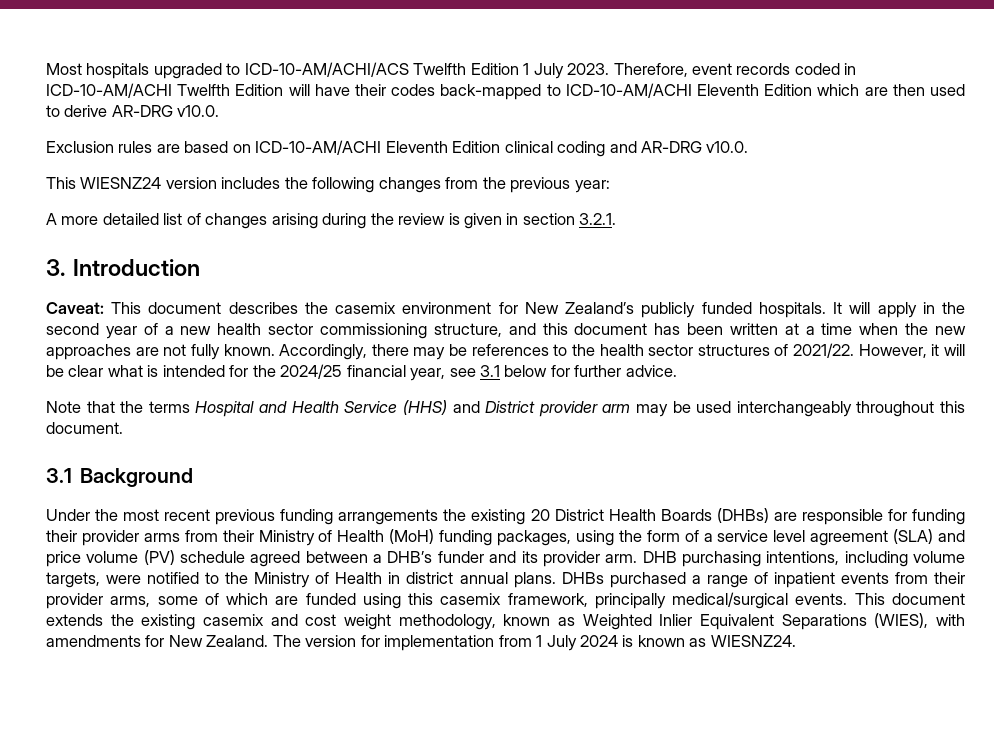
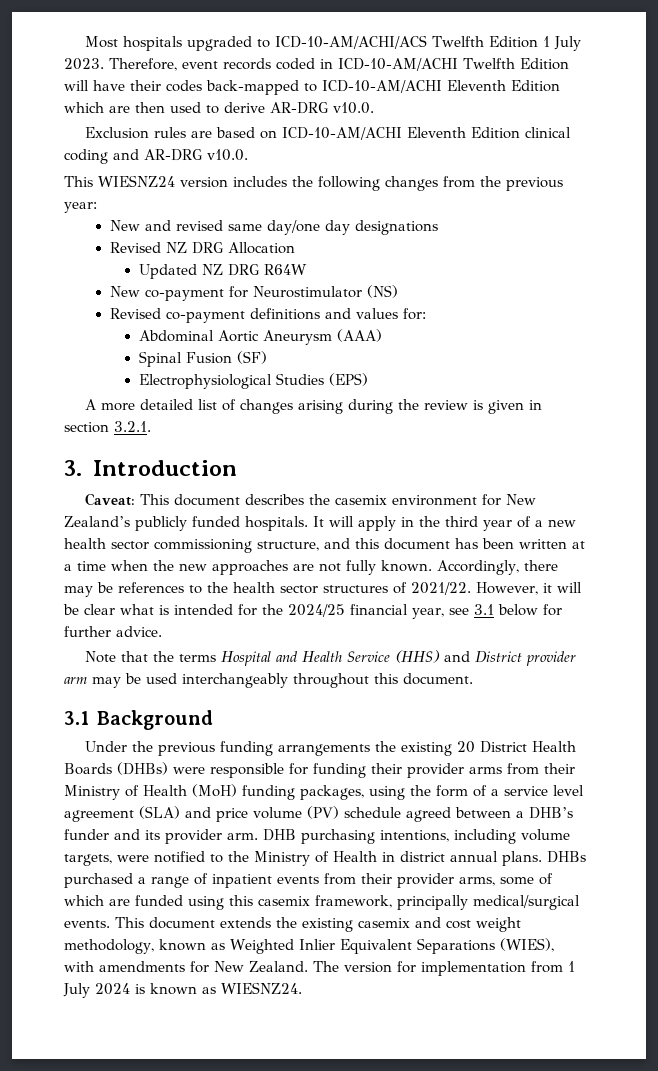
(610, 186) none -> [109,220,438,235] [109,242,295,254] [138,264,307,279] [109,285,398,301] [109,308,426,323] [138,329,382,345] [138,351,267,367] [138,373,368,389] // New and revised same day/one day designations // Revised NZ DRG Allocation // Updated NZ DRG R64W // New co-payment for Neurostimulator (NS) // Revised co-payment definitions and values for: // Abdominal Aortic Aneurysm (AAA) // Spinal Fusion (SF) // Electrophysiological Studies (EPS)
[46,323,99,335] second -> [445,516,478,527] third
[123,509,211,521] most recent -> (153, 746) none
[773,512,797,521] are -> [173,767,205,774] were

